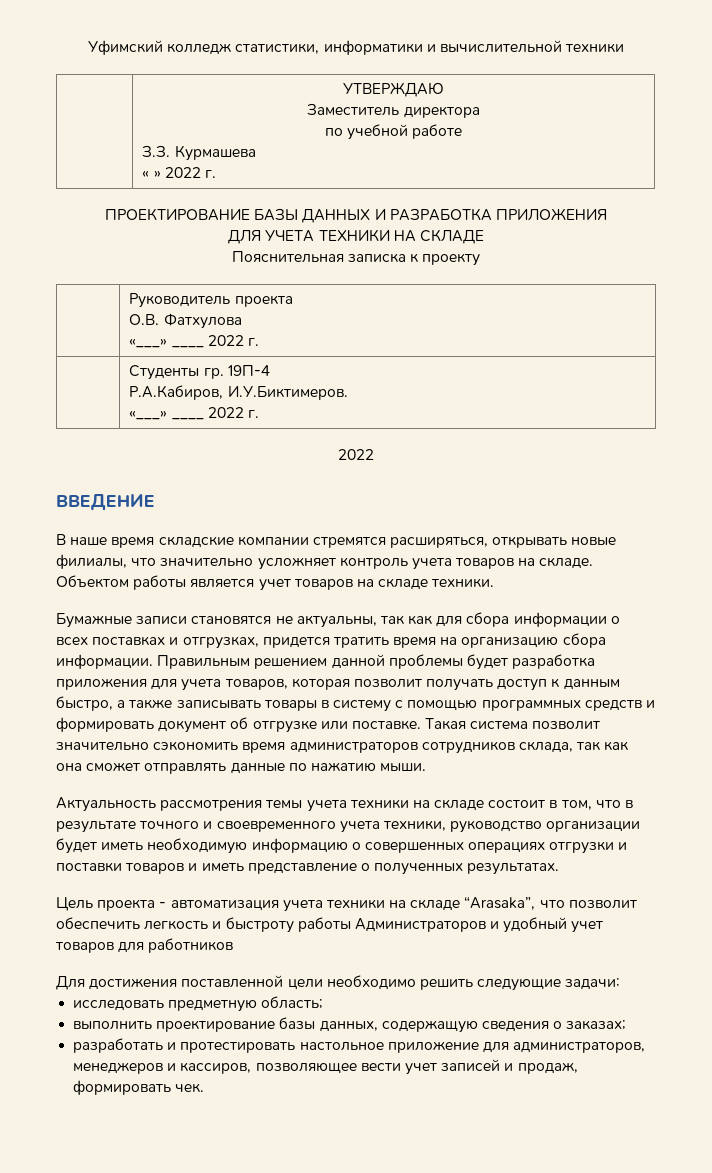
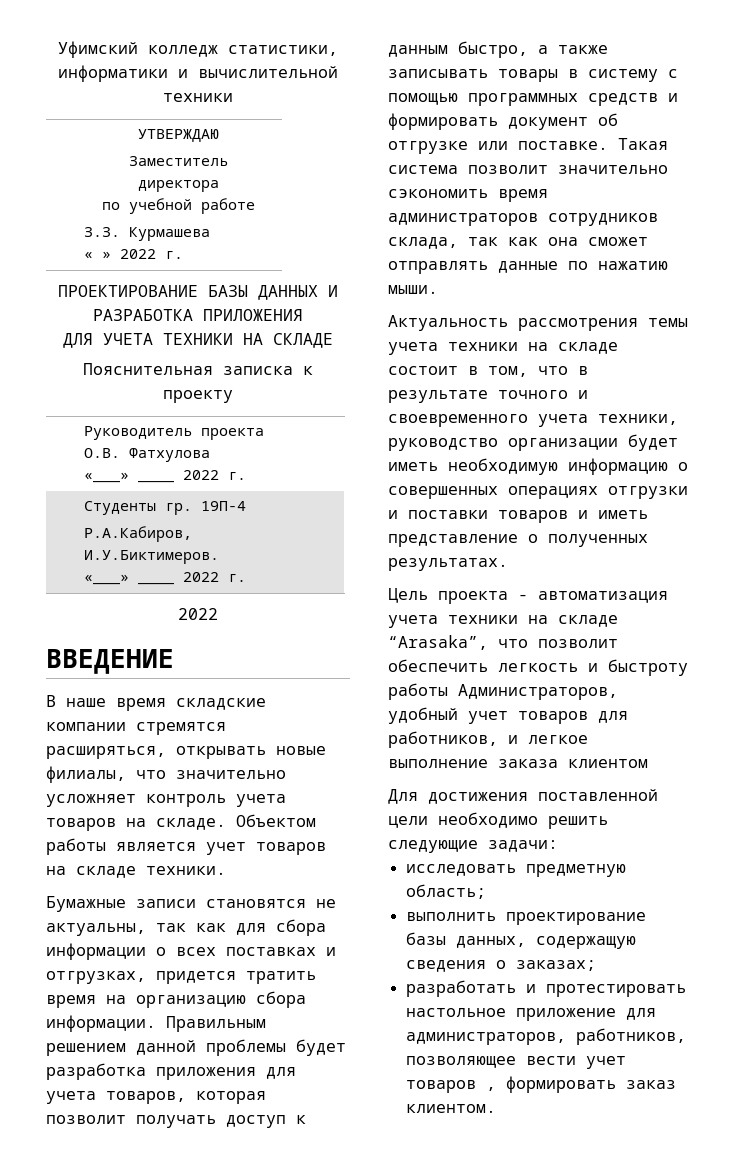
[354,918,500,932] Администраторов и -> [458,684,618,700] Администраторов,
[148,938,234,953] работников -> [388,731,588,748] [388,759,648,768] работников, и легкое выполнение заказа клиентом
[73,1059,578,1075] [73,1080,205,1095] менеджеров и кассиров, позволяющее вести учет записей и продаж, формировать чек. -> [576,1028,687,1045] [406,1056,627,1069] [406,1076,677,1093] [406,1104,497,1113] работников, позволяющее вести учет товаров , формировать заказ клиентом.

